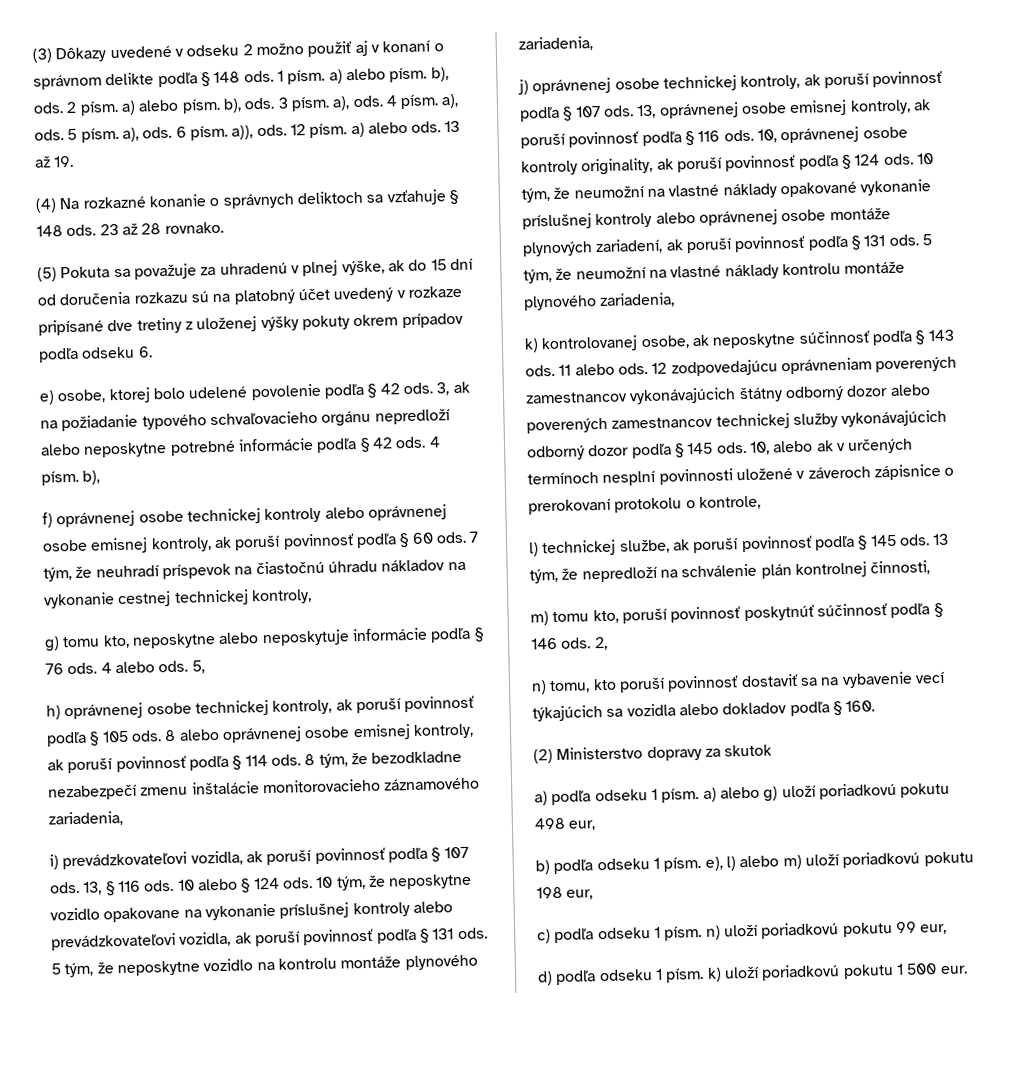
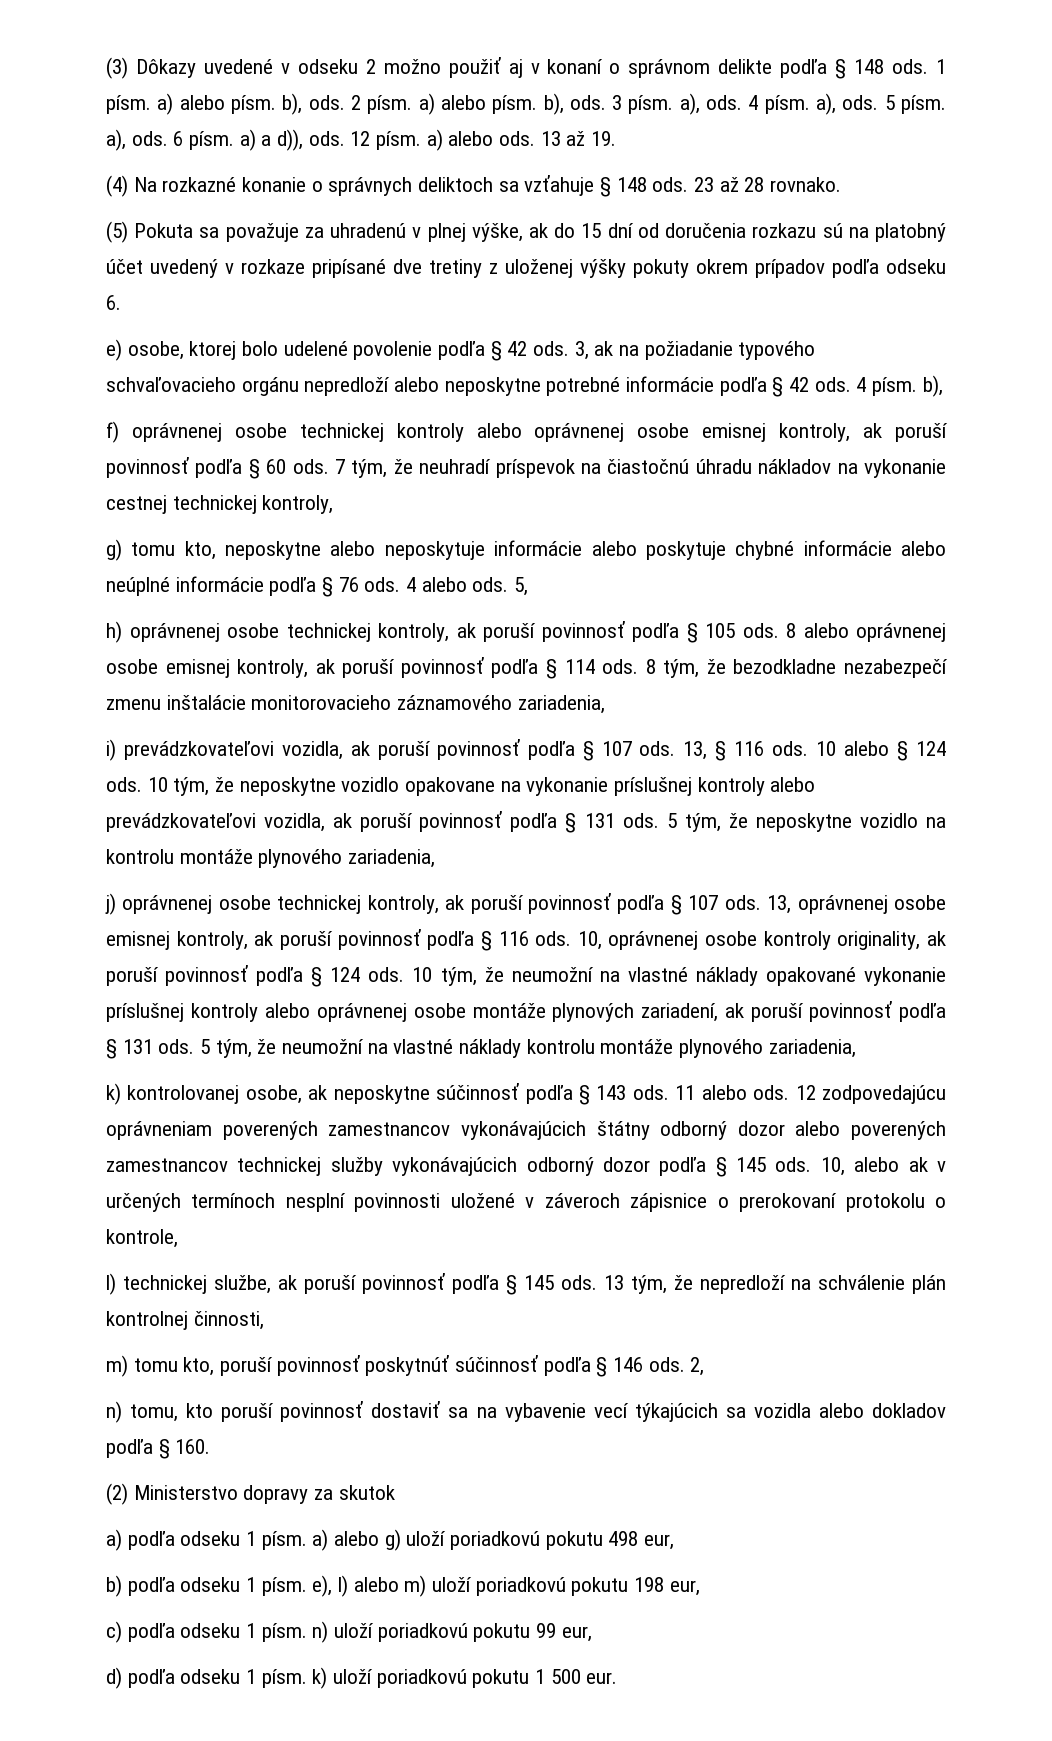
[231,125,254,140] a)), -> [239,129,304,151] a) a d)),
(428, 634) none -> [591,540,946,560] [106,576,264,596] alebo poskytuje chybné informácie alebo neúplné informácie

